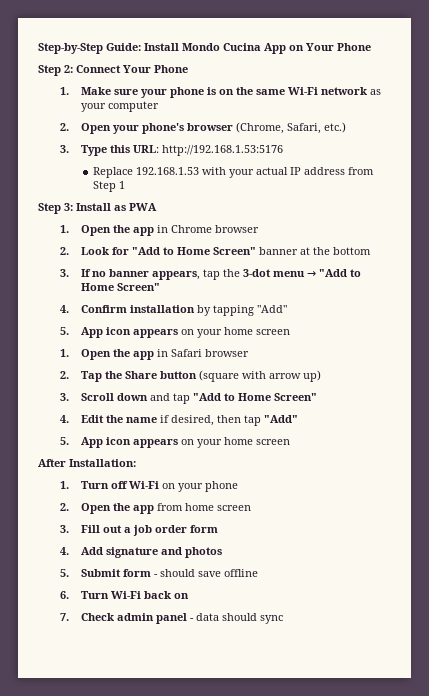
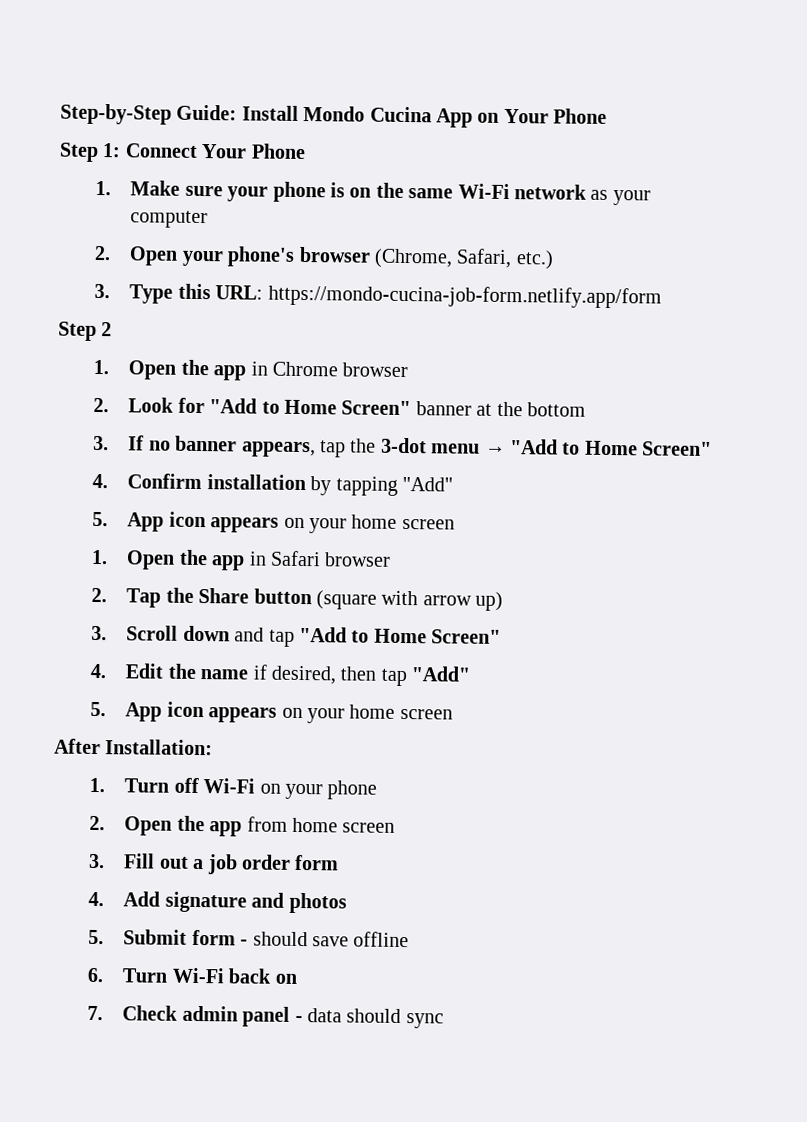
[64,65,73,73] 2: -> [102,143,122,158] 1:
[162,145,284,156] [93,167,375,178] [93,181,126,192] [38,203,157,214] http://192.168.1.53:5176 // Replace 192.168.1.53 with your actual IP address from Step 1 // Step 3: Install as PWA -> [267,284,662,309] [58,321,113,341] https://mondo-cucina-job-form.netlify.app/form // Step 2

